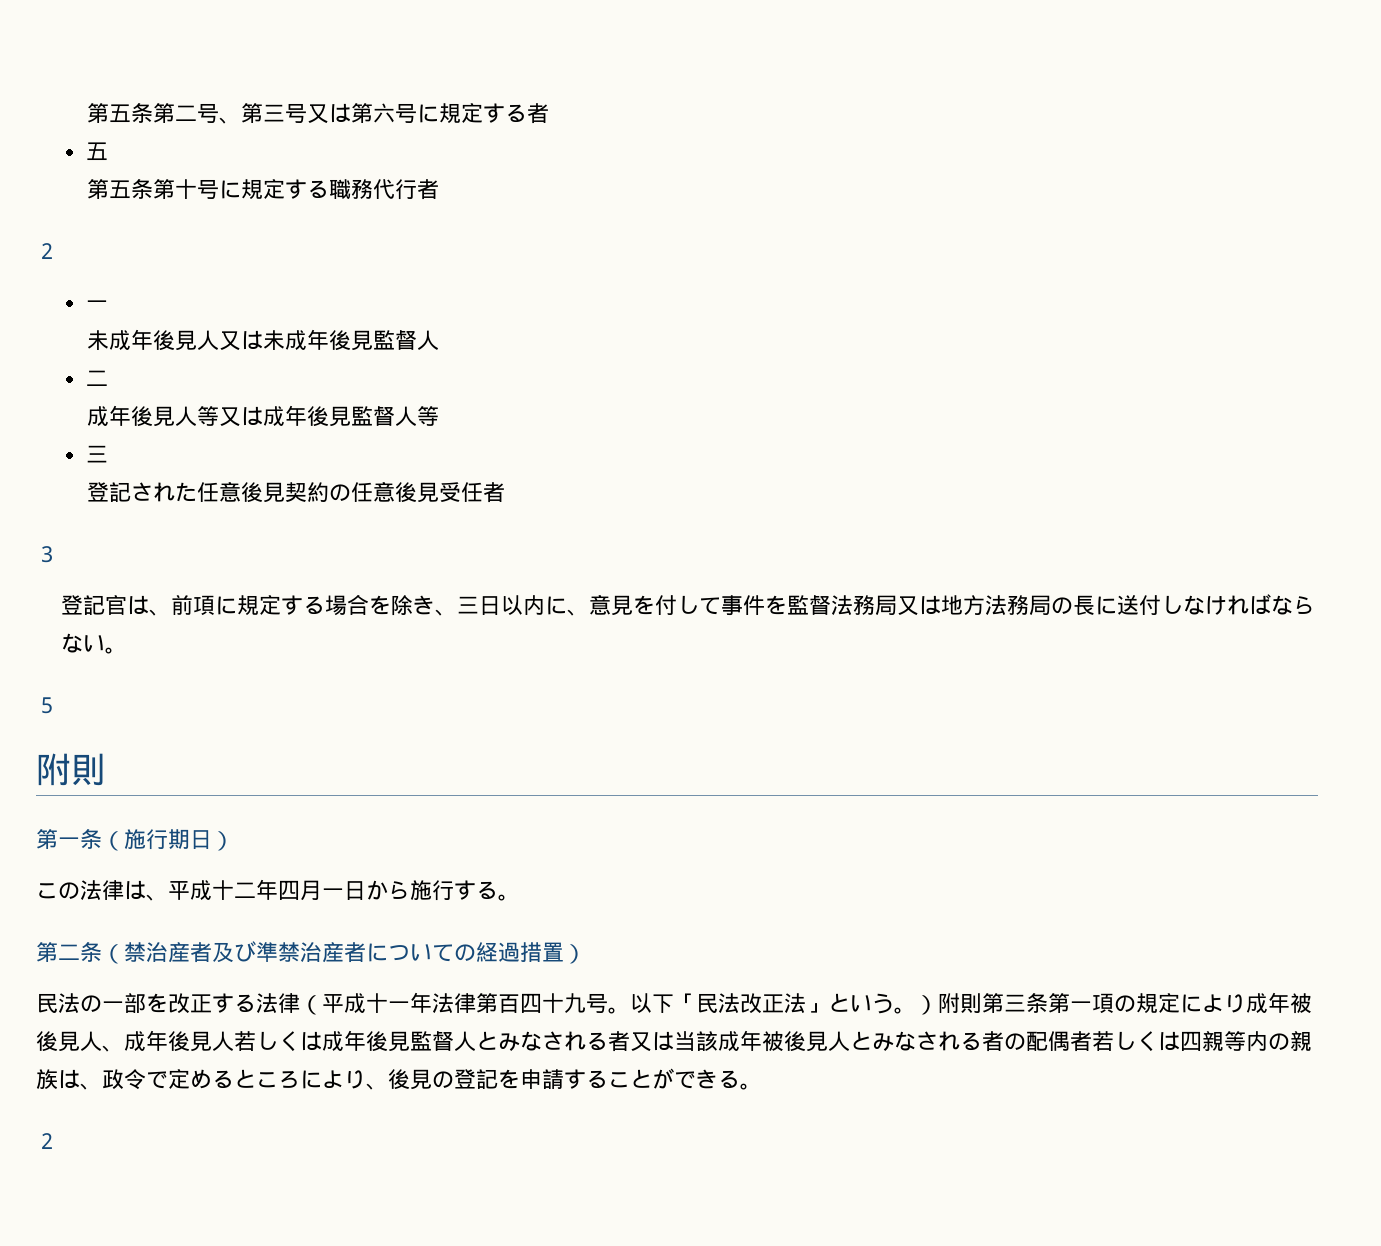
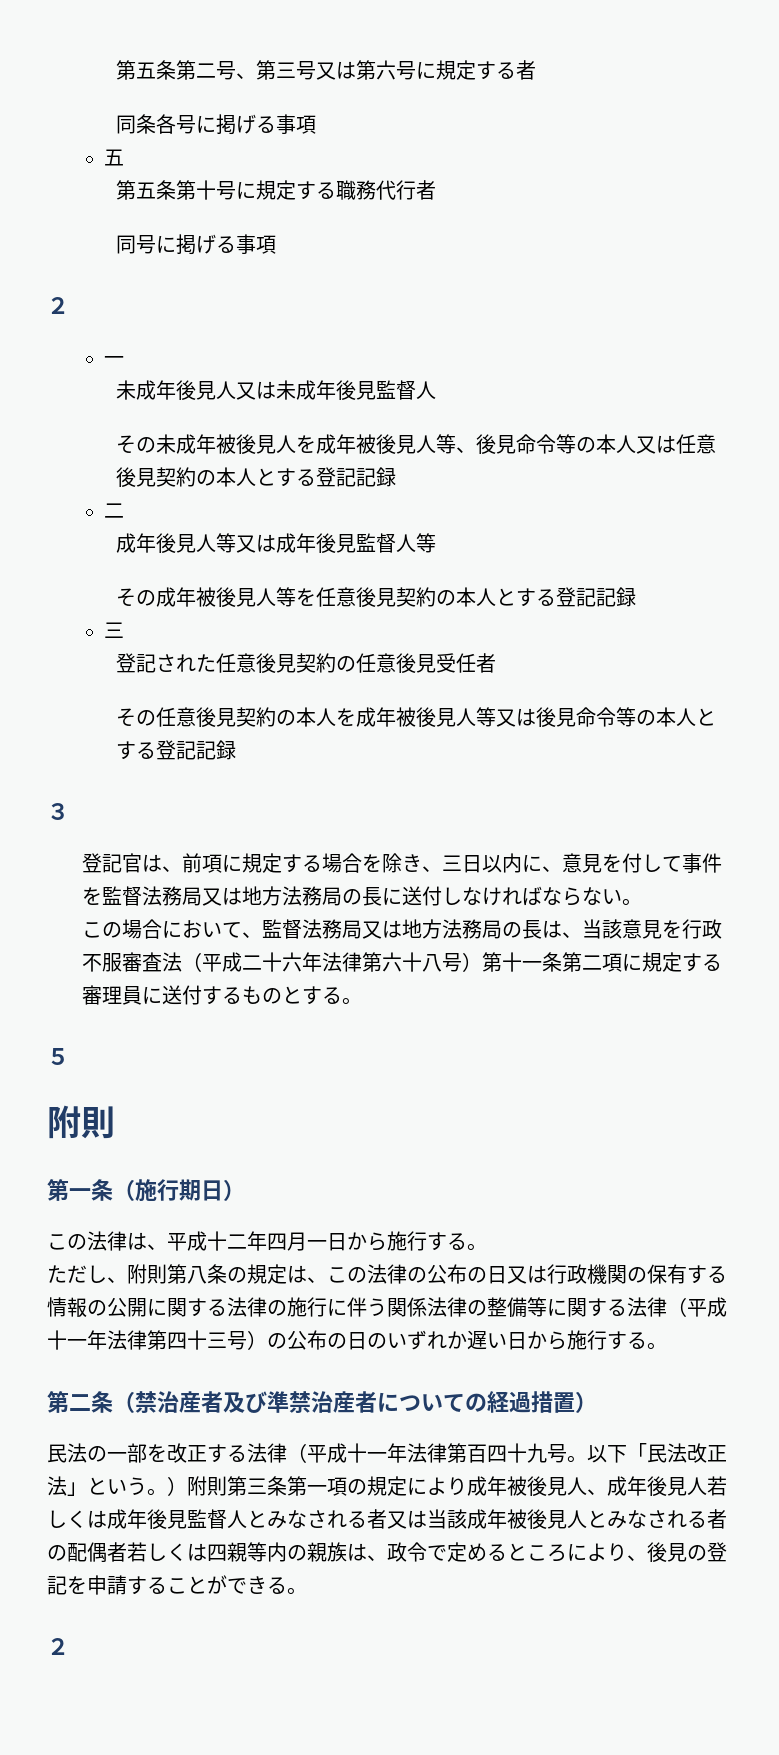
(549, 113) none -> [116,114,317,135] // 同条各号に掲げる事項
(439, 189) none -> [116,234,277,255] // 同号に掲げる事項
(439, 340) none -> [116,434,717,454] [116,467,397,487] // その未成年被後見人を成年被後見人等、後見命令等の本人又は任意後見契約の本人とする登記記録
(439, 416) none -> [116,587,637,607] // その成年被後見人等を任意後見契約の本人とする登記記録
(505, 492) none -> [116,707,717,727] [116,740,237,760] // その任意後見契約の本人を成年被後見人等又は後見命令等の本人とする登記記録
(128, 650) none -> [81,919,722,939] [81,952,722,972] [81,985,362,1005] // この場合において、監督法務局又は地方法務局の長は、当該意見を行政不服審査法（平成二十六年法律第六十八号）第十一条第二項に規定する審理員に送付するものとする。
(520, 897) none -> [47,1264,727,1284] [47,1297,727,1318] [47,1330,667,1350] // ただし、附則第八条の規定は、この法律の公布の日又は行政機関の保有する情報の公開に関する法律の施行に伴う関係法律の整備等に関する法律（平成十一年法律第四十三号）の公布の日のいずれか遅い日から施行する。

